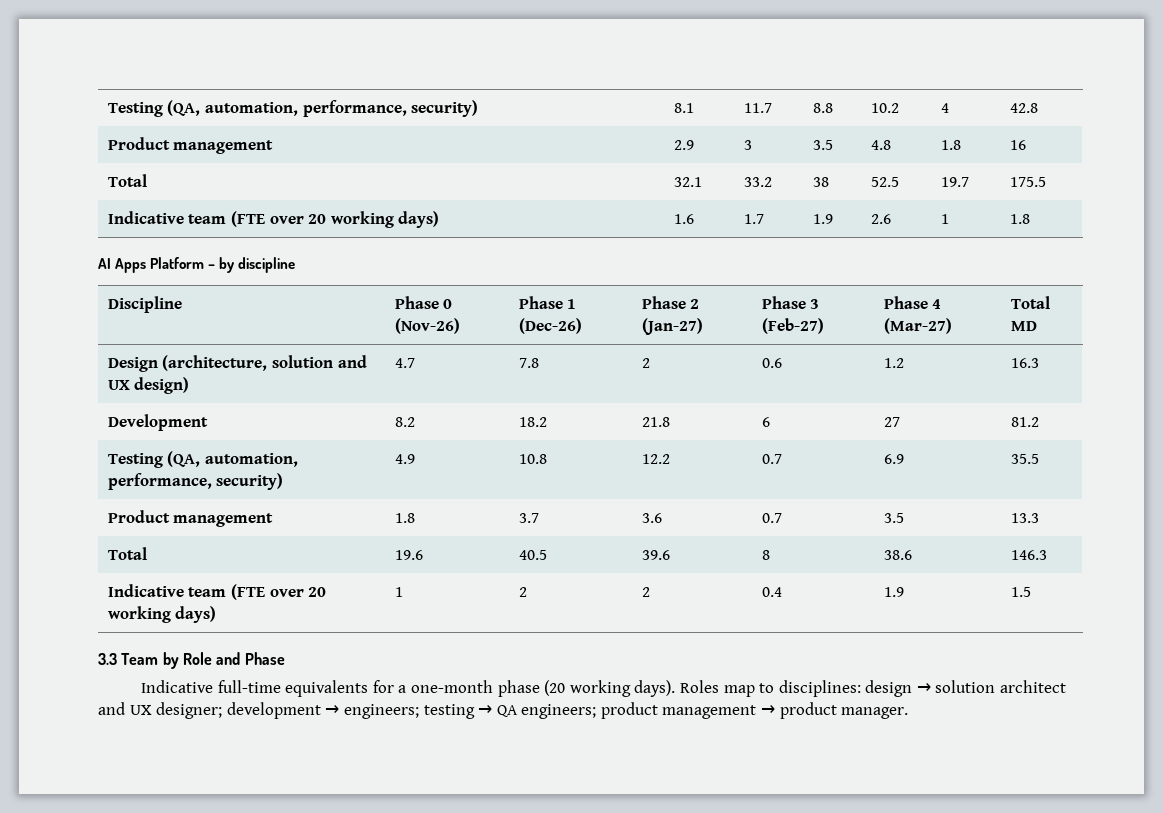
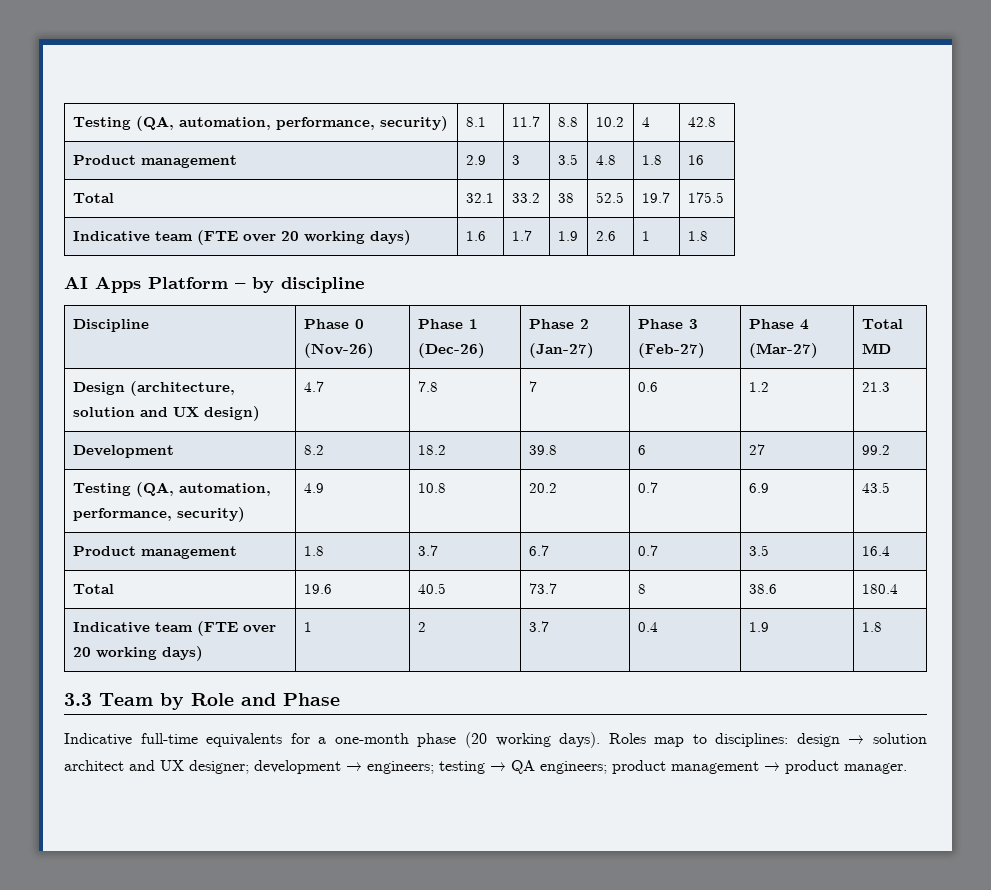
[641,358,650,368] 2 -> [528,381,537,392] 7
[1010,358,1039,368] 16.3 -> [861,382,890,392] 21.3
[641,417,670,427] 21.8 -> [528,445,557,455] 39.8
[1010,417,1039,427] 81.2 -> [861,445,890,455] 99.2
[641,454,670,464] 12.2 -> [528,483,557,493] 20.2
[1010,454,1039,464] 35.5 -> [861,482,890,493] 43.5
[641,513,662,523] 3.6 -> [528,545,549,556] 6.7
[1010,513,1039,523] 13.3 -> [861,546,890,556] 16.4
[641,550,670,560] 39.6 -> [528,583,557,594] 73.7
[1010,550,1047,560] 146.3 -> [861,584,898,594] 180.4
[641,587,650,597] 2 -> [528,621,549,632] 3.7
[1010,587,1031,597] 1.5 -> [861,622,882,632] 1.8

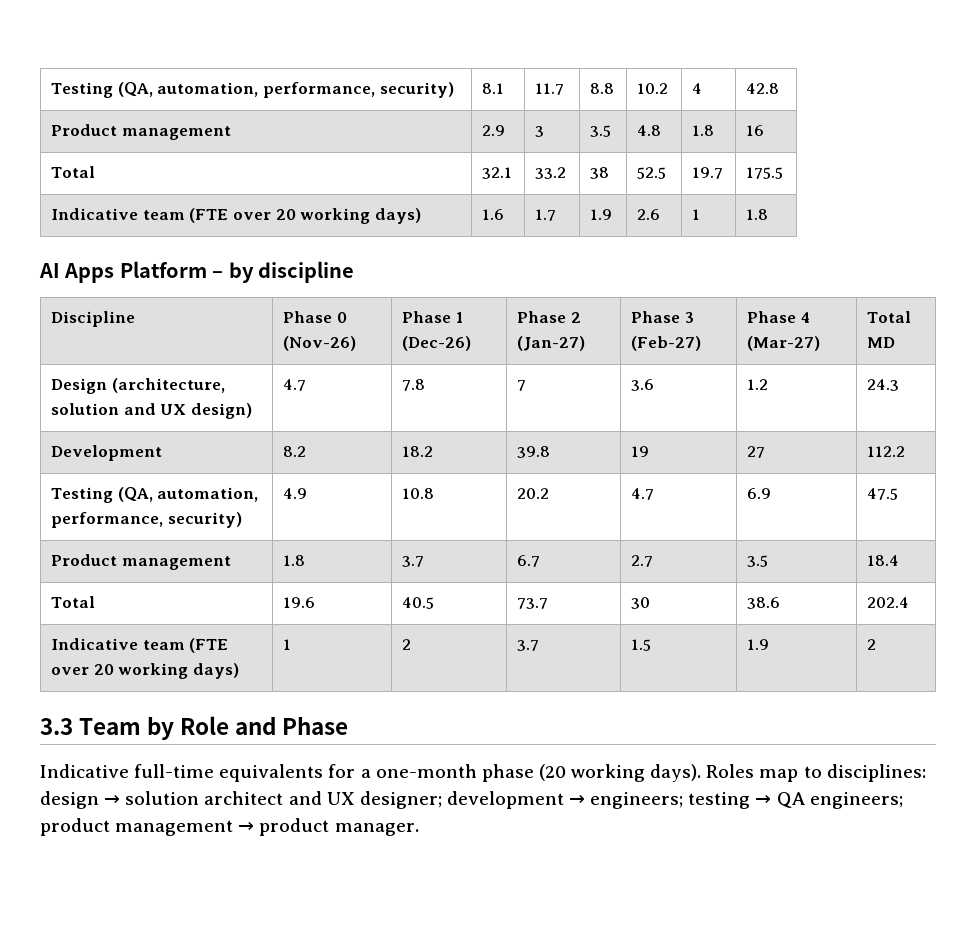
[637,382,658,392] 0.6 -> [631,379,655,391] 3.6
[861,382,890,392] 21.3 -> [867,379,900,391] 24.3
[637,445,646,455] 6 -> [631,446,650,457] 19
[861,445,890,455] 99.2 -> [867,446,906,457] 112.2
[637,482,658,493] 0.7 -> [631,488,655,500] 4.7
[861,482,890,493] 43.5 -> [867,488,899,500] 47.5
[637,545,658,556] [748,545,769,556] [861,546,890,556] 0.7 | 3.5 | 16.4 -> [631,555,654,567] [747,555,769,567] [867,555,900,566] 2.7 | 3.5 | 18.4
[637,584,646,594] 8 -> [631,597,651,609] 30
[861,584,898,594] 180.4 -> [867,597,910,608] 202.4
[637,622,658,632] [748,622,769,632] [861,622,882,632] 0.4 | 1.9 | 1.8 -> [631,639,652,651] [747,639,770,650] [867,639,877,650] 1.5 | 1.9 | 2

